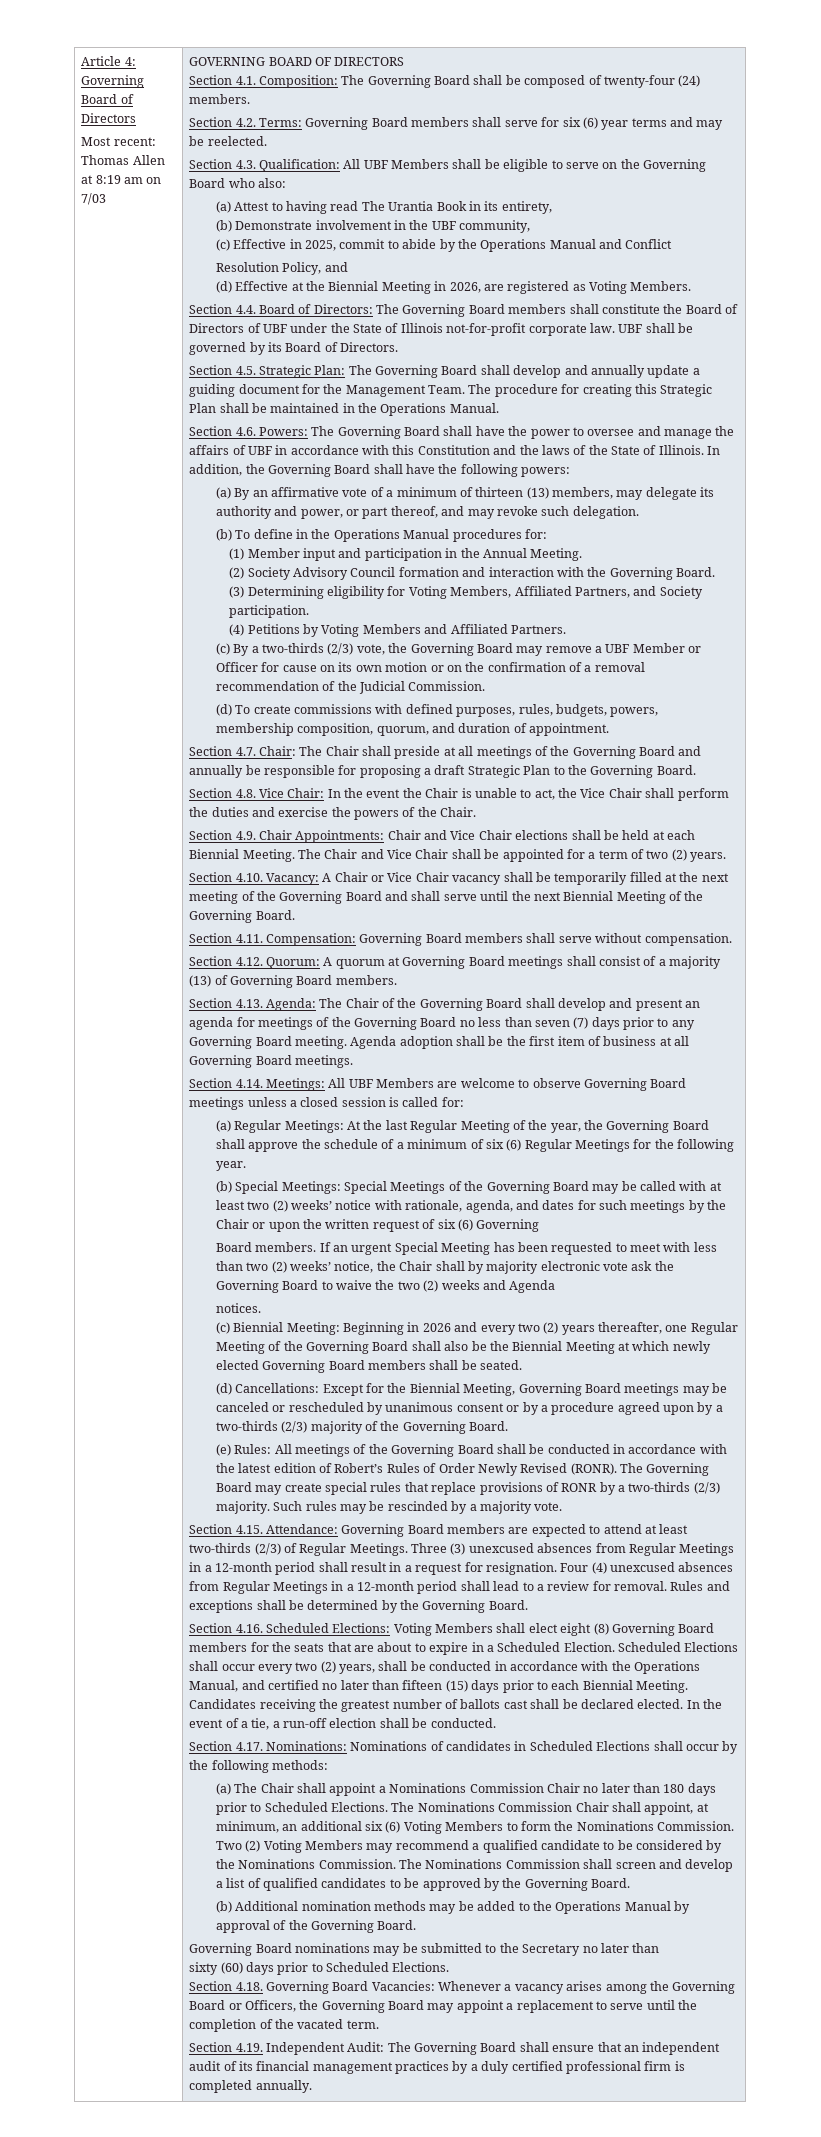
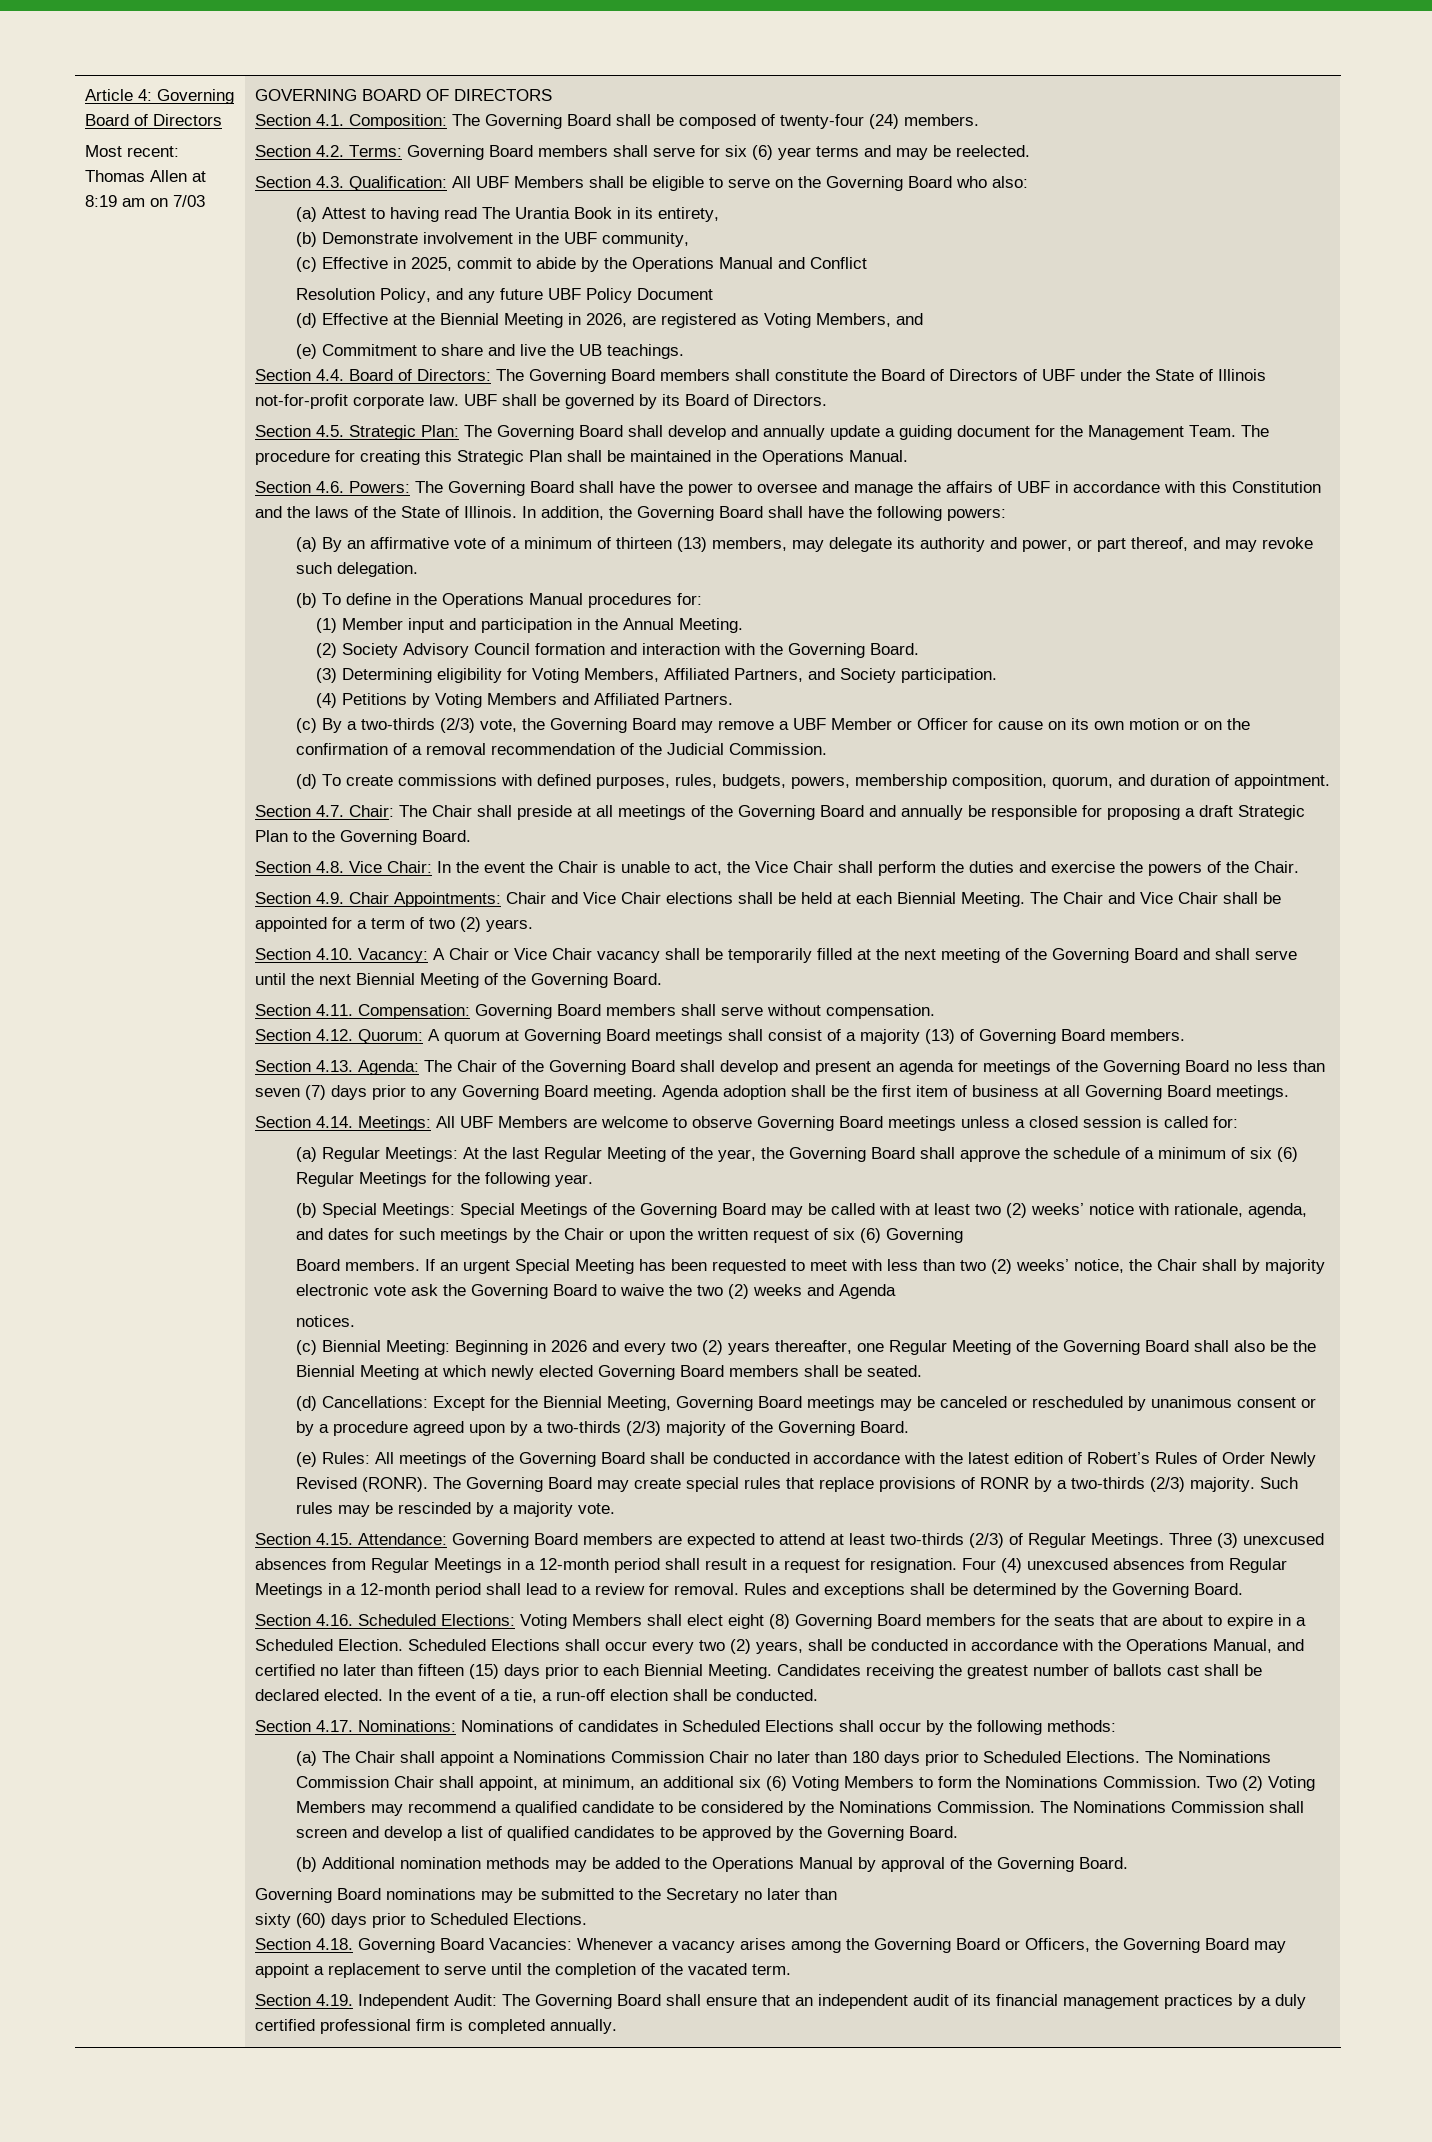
(348, 267) none -> [467,288,713,303] any future UBF Policy Document
[630,281,692,291] Members. -> [815,313,923,327] [295,344,684,359] Members, and // (e) Commitment to share and live the UB teachings.

